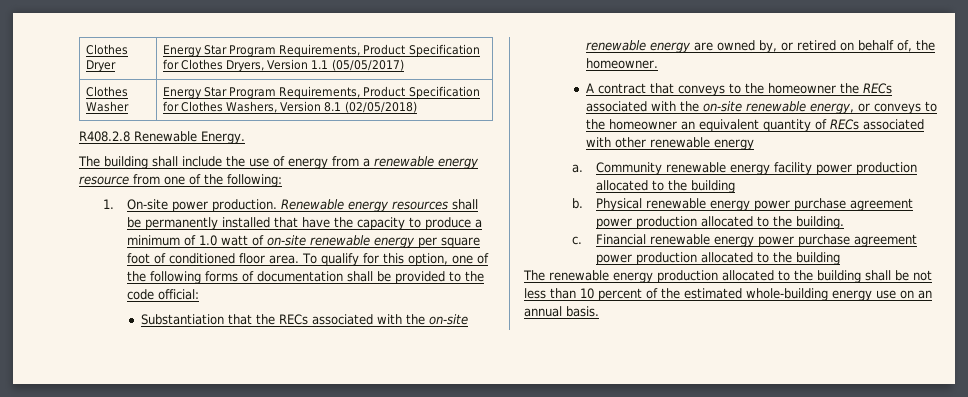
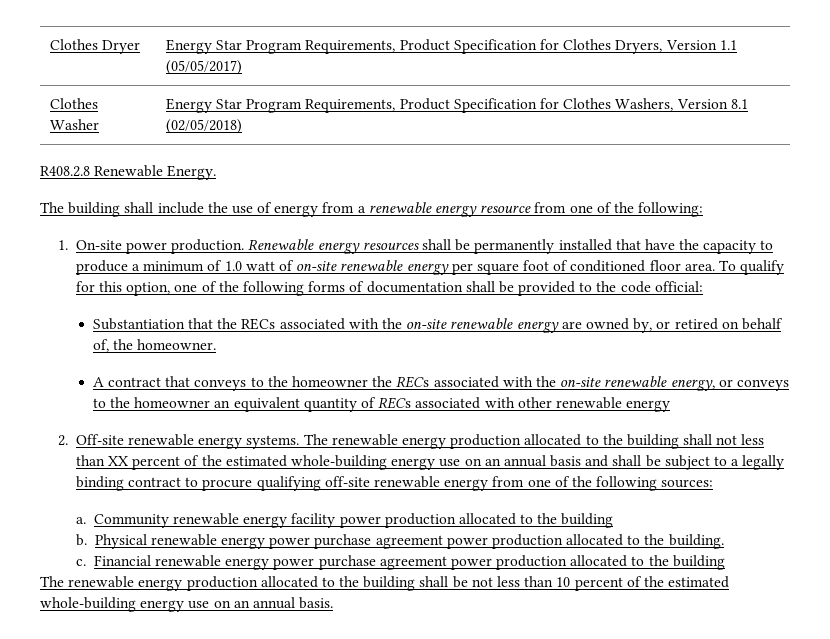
(755, 144) none -> [57,434,765,449] [75,455,785,470] [75,476,714,491] // 2. Off-site renewable energy systems. The renewable energy production allocated to the building shall not less than XX percent of the estimated whole-building energy use on an annual basis and shall be subject to a legally binding contract to procure qualifying off-site renewable energy from one of the following sources:

